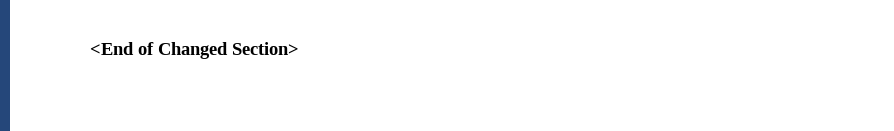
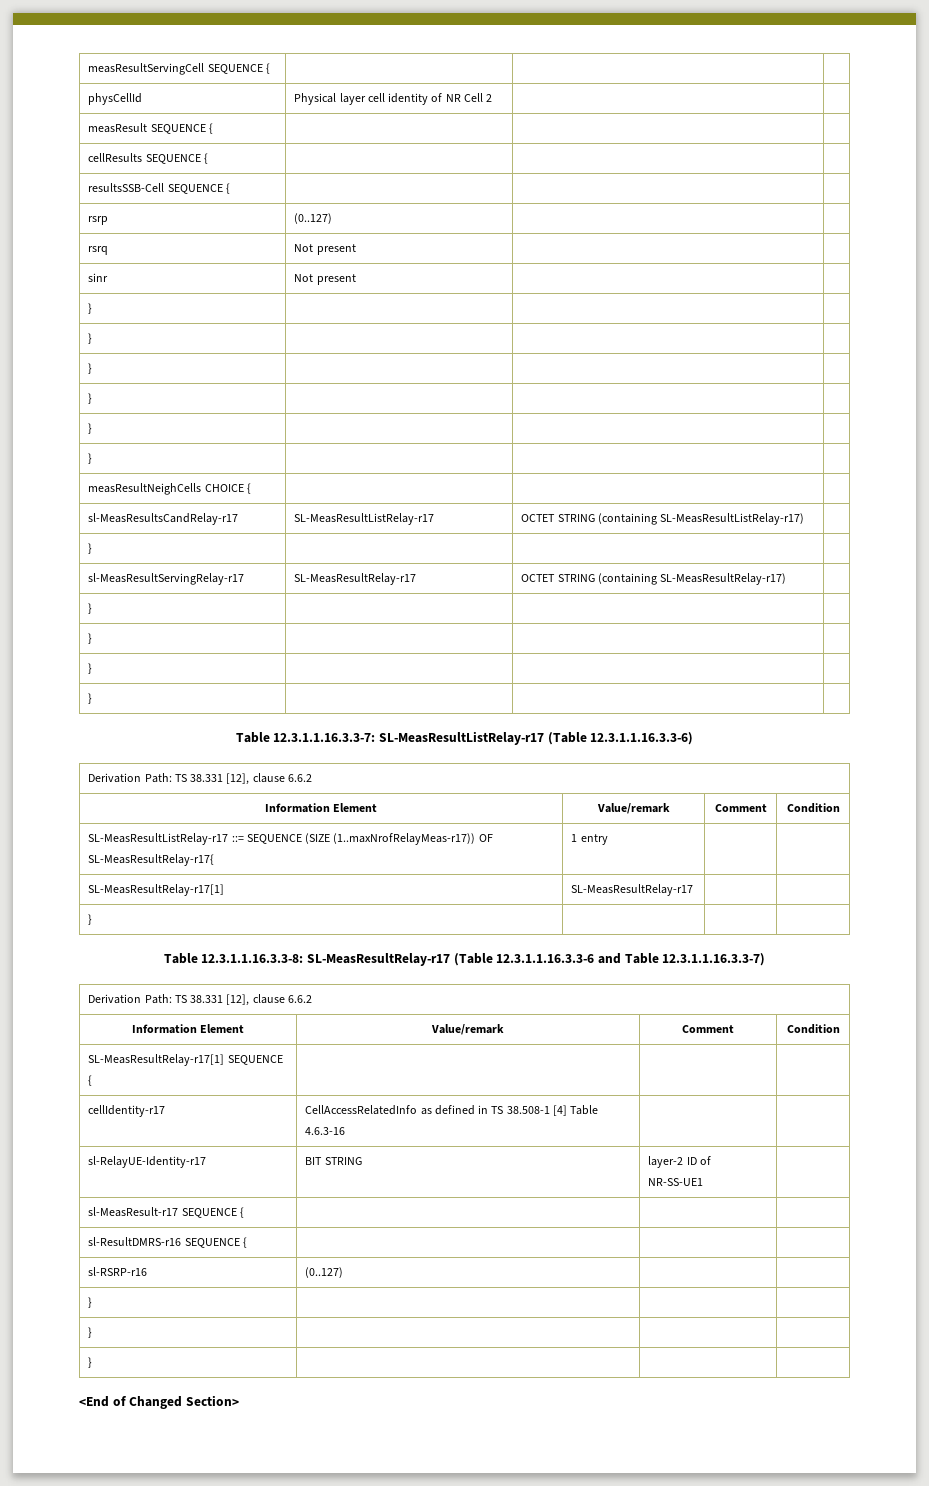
(90, 48) none -> [88,63,270,75] [88,93,143,105] [294,93,493,105] [88,123,213,134] [88,153,208,164] [88,183,230,194] [88,216,109,225] [294,213,333,224] [88,246,109,255] [294,244,356,255] [88,273,109,282] [294,274,356,285] [88,303,93,314] [88,333,93,344] [88,363,93,374] [88,393,93,404] [88,423,93,434] [88,453,93,464] [88,483,251,495] [88,513,239,525] [294,513,435,525] [521,513,805,525] [88,543,93,554] [88,573,245,585] [294,573,417,585] [521,573,787,585] [88,603,93,614] [88,633,93,644] [88,663,93,674] [88,693,93,704] [235,731,694,745] [88,773,312,785] [264,803,378,813] [596,803,670,814] [714,804,767,812] [786,803,840,813] [88,833,493,845] [88,854,215,866] [571,834,608,845] [88,884,225,896] [571,884,694,896] [88,914,93,925] [163,953,766,966] [88,994,312,1006] [131,1024,245,1034] [431,1024,504,1035] [682,1025,734,1033] [786,1024,840,1034] [88,1054,283,1066] [88,1075,93,1086] [88,1105,166,1117] [305,1105,599,1116] [305,1127,346,1135] [88,1156,207,1168] [305,1157,362,1165] [648,1156,711,1168] [648,1178,704,1186] [88,1207,244,1218] [88,1237,247,1248] [88,1267,148,1276] [305,1267,344,1278] [88,1297,93,1308] [88,1327,93,1338] [88,1357,93,1368] measResultServingCell SEQUENCE { | | | // physCellId | Physical layer cell identity of NR Cell 2 | | // measResult SEQUENCE { | | | // cellResults SEQUENCE { | | | // resultsSSB-Cell SEQUENCE { | | | // rsrp | (0..127) | | // rsrq | Not present | | // sinr | Not present | | // } | | | // } | | | // } | | | // } | | | // } | | | // } | | | // measResultNeighCells CHOICE { | | | // sl-MeasResultsCandRelay-r17 | SL-MeasResultListRelay-r17 | OCTET STRING (containing SL-MeasResultListRelay-r17) | // } | | | // sl-MeasResultServingRelay-r17 | SL-MeasResultRelay-r17 | OCTET STRING (containing SL-MeasResultRelay-r17) | // } | | | // } | | | // } | | | // } | | | // Table 12.3.1.1.16.3.3-7: SL-MeasResultListRelay-r17 (Table 12.3.1.1.16.3.3-6) // Derivation Path: TS 38.331 [12], clause 6.6.2 // Information Element | Value/remark | Comment | Condition // SL-MeasResultListRelay-r17 ::= SEQUENCE (SIZE (1..maxNrofRelayMeas-r17)) OF SL-MeasResultRelay-r17{ | 1 entry | | // SL-MeasResultRelay-r17[1] | SL-MeasResultRelay-r17 | | // } | | | // Table 12.3.1.1.16.3.3-8: SL-MeasResultRelay-r17 (Table 12.3.1.1.16.3.3-6 and Table 12.3.1.1.16.3.3-7) // Derivation Path: TS 38.331 [12], clause 6.6.2 // Information Element | Value/remark | Comment | Condition // SL-MeasResultRelay-r17[1] SEQUENCE { | | | // cellIdentity-r17 | CellAccessRelatedInfo as defined in TS 38.508-1 [4] Table 4.6.3-16 | | // sl-RelayUE-Identity-r17 | BIT STRING | layer-2 ID of NR-SS-UE1 | // sl-MeasResult-r17 SEQUENCE { | | | // sl-ResultDMRS-r16 SEQUENCE { | | | // sl-RSRP-r16 | (0..127) | | // } | | | // } | | | // } | | | //

